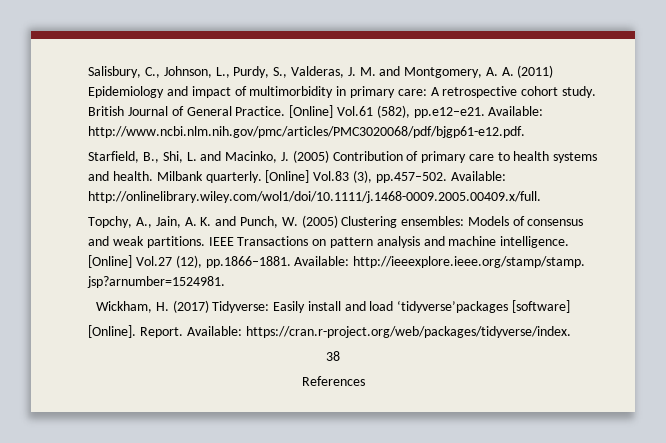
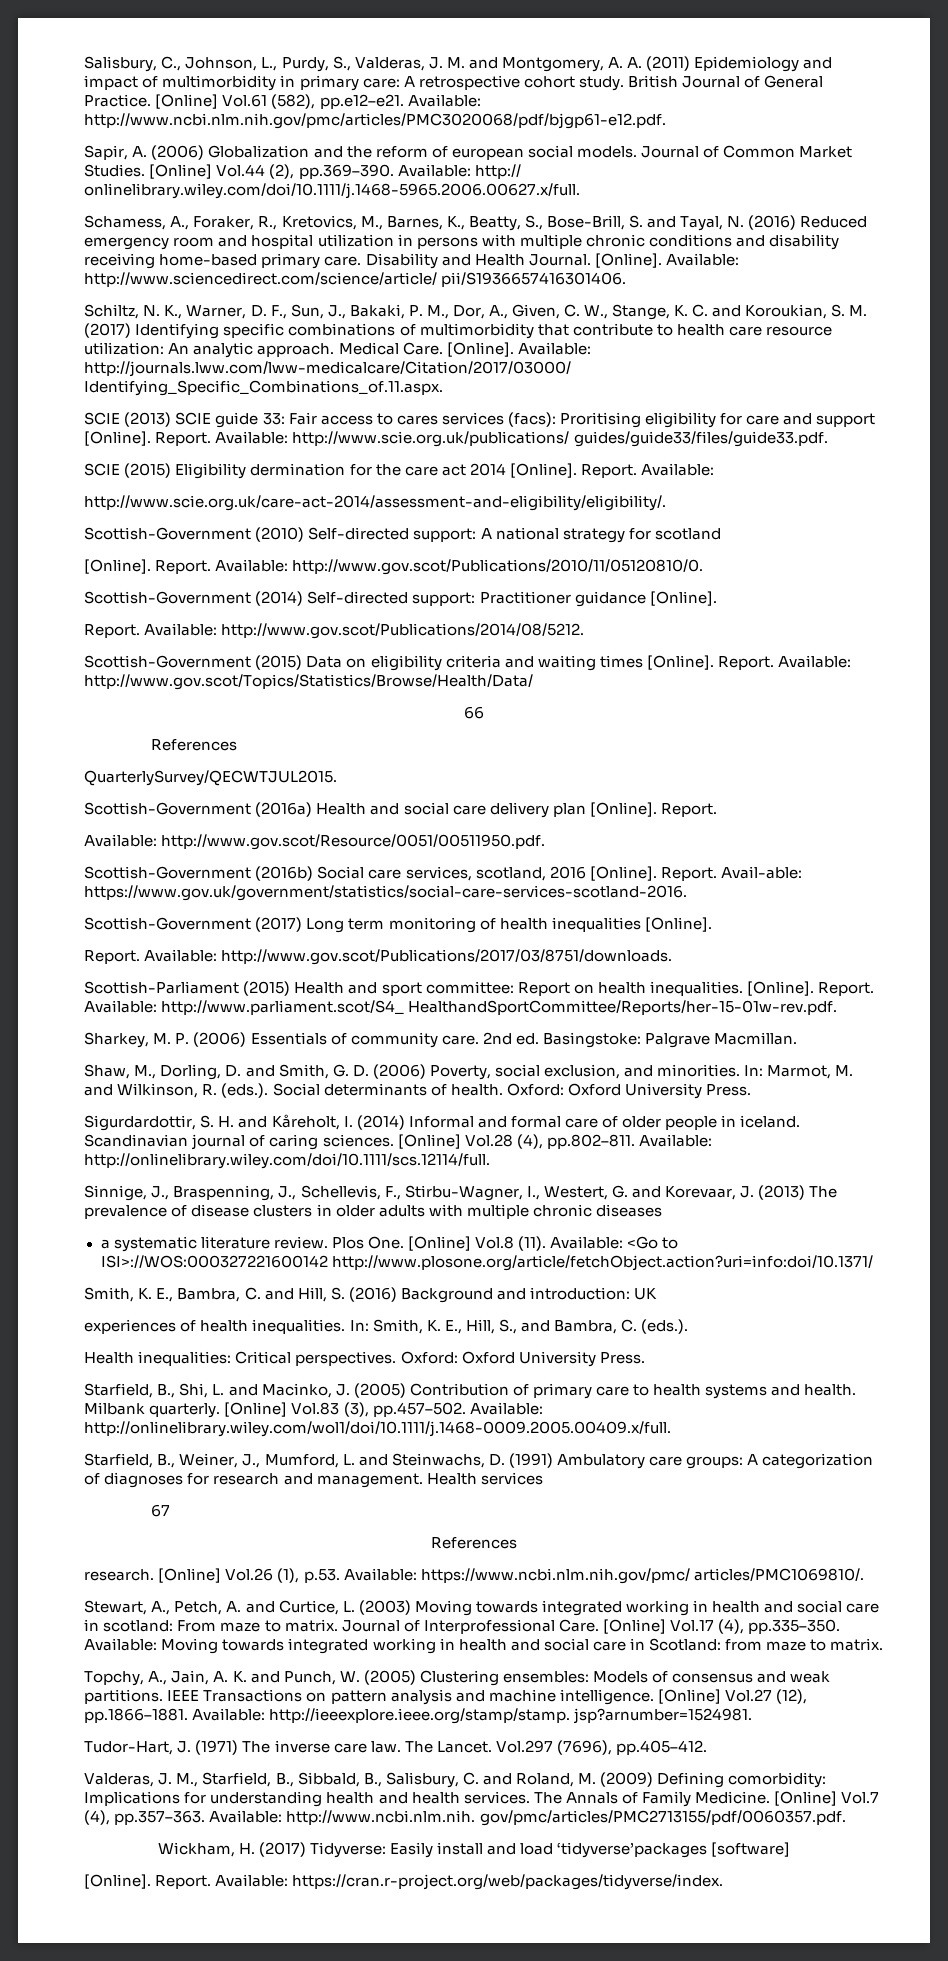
(526, 132) none -> [84,145,853,160] [84,164,521,179] [84,183,581,199] [84,215,868,231] [84,234,839,250] [84,253,739,269] [84,272,627,287] [84,304,868,320] [84,323,832,339] [84,342,591,358] [84,361,572,377] [84,380,444,396] [84,412,876,428] [84,431,828,447] [84,463,714,479] [84,495,667,511] [84,527,721,543] [84,559,704,575] [84,591,717,607] [84,623,585,639] [84,655,851,671] [84,674,534,690] [464,706,484,719] [151,739,238,751] [84,770,338,786] [84,802,717,818] [84,834,546,850] [84,866,802,881] [84,885,688,901] [84,917,712,933] [84,949,673,965] [84,981,874,996] [84,1000,838,1015] [84,1032,797,1048] [84,1064,854,1080] [84,1083,751,1099] [84,1114,801,1131] [84,1134,712,1150] [84,1153,491,1169] [84,1185,838,1201] [84,1204,662,1219] [100,1236,679,1252] [100,1255,873,1271] [84,1287,657,1303] [84,1319,688,1334] [84,1351,645,1367] // Sapir, A. (2006) Globalization and the reform of european social models. Journal of Common Market Studies. [Online] Vol.44 (2), pp.369–390. Available: http:// onlinelibrary.wiley.com/doi/10.1111/j.1468-5965.2006.00627.x/full. // Schamess, A., Foraker, R., Kretovics, M., Barnes, K., Beatty, S., Bose-Brill, S. and Tayal, N. (2016) Reduced emergency room and hospital utilization in persons with multiple chronic conditions and disability receiving home-based primary care. Disability and Health Journal. [Online]. Available: http://www.sciencedirect.com/science/article/ pii/S1936657416301406. // Schiltz, N. K., Warner, D. F., Sun, J., Bakaki, P. M., Dor, A., Given, C. W., Stange, K. C. and Koroukian, S. M. (2017) Identifying specific combinations of multimorbidity that contribute to health care resource utilization: An analytic approach. Medical Care. [Online]. Available: http://journals.lww.com/lww-medicalcare/Citation/2017/03000/ Identifying_Specific_Combinations_of.11.aspx. // SCIE (2013) SCIE guide 33: Fair access to cares services (facs): Proritising eligibility for care and support [Online]. Report. Available: http://www.scie.org.uk/publications/ guides/guide33/files/guide33.pdf. // SCIE (2015) Eligibility dermination for the care act 2014 [Online]. Report. Available: // http://www.scie.org.uk/care-act-2014/assessment-and-eligibility/eligibility/. // Scottish-Government (2010) Self-directed support: A national strategy for scotland // [Online]. Report. Available: http://www.gov.scot/Publications/2010/11/05120810/0. // Scottish-Government (2014) Self-directed support: Practitioner guidance [Online]. // Report. Available: http://www.gov.scot/Publications/2014/08/5212. // Scottish-Government (2015) Data on eligibility criteria and waiting times [Online]. Report. Available: http://www.gov.scot/Topics/Statistics/Browse/Health/Data/ // 66 // References // QuarterlySurvey/QECWTJUL2015. // Scottish-Government (2016a) Health and social care delivery plan [Online]. Report. // Available: http://www.gov.scot/Resource/0051/00511950.pdf. // Scottish-Government (2016b) Social care services, scotland, 2016 [Online]. Report. Avail-able: https://www.gov.uk/government/statistics/social-care-services-scotland-2016. // Scottish-Government (2017) Long term monitoring of health inequalities [Online]. // Report. Available: http://www.gov.scot/Publications/2017/03/8751/downloads. // Scottish-Parliament (2015) Health and sport committee: Report on health inequalities. [Online]. Report. Available: http://www.parliament.scot/S4_ HealthandSportCommittee/Reports/her-15-01w-rev.pdf. // Sharkey, M. P. (2006) Essentials of community care. 2nd ed. Basingstoke: Palgrave Macmillan. // Shaw, M., Dorling, D. and Smith, G. D. (2006) Poverty, social exclusion, and minorities. In: Marmot, M. and Wilkinson, R. (eds.). Social determinants of health. Oxford: Oxford University Press. // Sigurdardottir, S. H. and Kåreholt, I. (2014) Informal and formal care of older people in iceland. Scandinavian journal of caring sciences. [Online] Vol.28 (4), pp.802–811. Available: http://onlinelibrary.wiley.com/doi/10.1111/scs.12114/full. // Sinnige, J., Braspenning, J., Schellevis, F., Stirbu-Wagner, I., Westert, G. and Korevaar, J. (2013) The prevalence of disease clusters in older adults with multiple chronic diseases // a systematic literature review. Plos One. [Online] Vol.8 (11). Available: <Go to ISI>://WOS:000327221600142 http://www.plosone.org/article/fetchObject.action?uri=info:doi/10.1371/ // Smith, K. E., Bambra, C. and Hill, S. (2016) Background and introduction: UK // experiences of health inequalities. In: Smith, K. E., Hill, S., and Bambra, C. (eds.). // Health inequalities: Critical perspectives. Oxford: Oxford University Press.
(542, 197) none -> [84,1453,874,1469] [84,1472,543,1488] [151,1504,171,1517] [431,1537,517,1549] [84,1568,864,1584] [84,1600,880,1616] [84,1619,840,1634] [84,1638,884,1654] // Starfield, B., Weiner, J., Mumford, L. and Steinwachs, D. (1991) Ambulatory care groups: A categorization of diagnoses for research and management. Health services // 67 // References // research. [Online] Vol.26 (1), p.53. Available: https://www.ncbi.nlm.nih.gov/pmc/ articles/PMC1069810/. // Stewart, A., Petch, A. and Curtice, L. (2003) Moving towards integrated working in health and social care in scotland: From maze to matrix. Journal of Interprofessional Care. [Online] Vol.17 (4), pp.335–350. Available: Moving towards integrated working in health and social care in Scotland: from maze to matrix.
(226, 282) none -> [84,1740,707,1755] [84,1772,827,1788] [84,1791,879,1807] [84,1810,846,1826] // Tudor-Hart, J. (1971) The inverse care law. The Lancet. Vol.297 (7696), pp.405–412. // Valderas, J. M., Starfield, B., Sibbald, B., Salisbury, C. and Roland, M. (2009) Defining comorbidity: Implications for understanding health and health services. The Annals of Family Medicine. [Online] Vol.7 (4), pp.357–363. Available: http://www.ncbi.nlm.nih. gov/pmc/articles/PMC2713155/pdf/0060357.pdf.
[326,351,340,361] [301,376,365,386] // 38 // References -> (724, 1882) none

